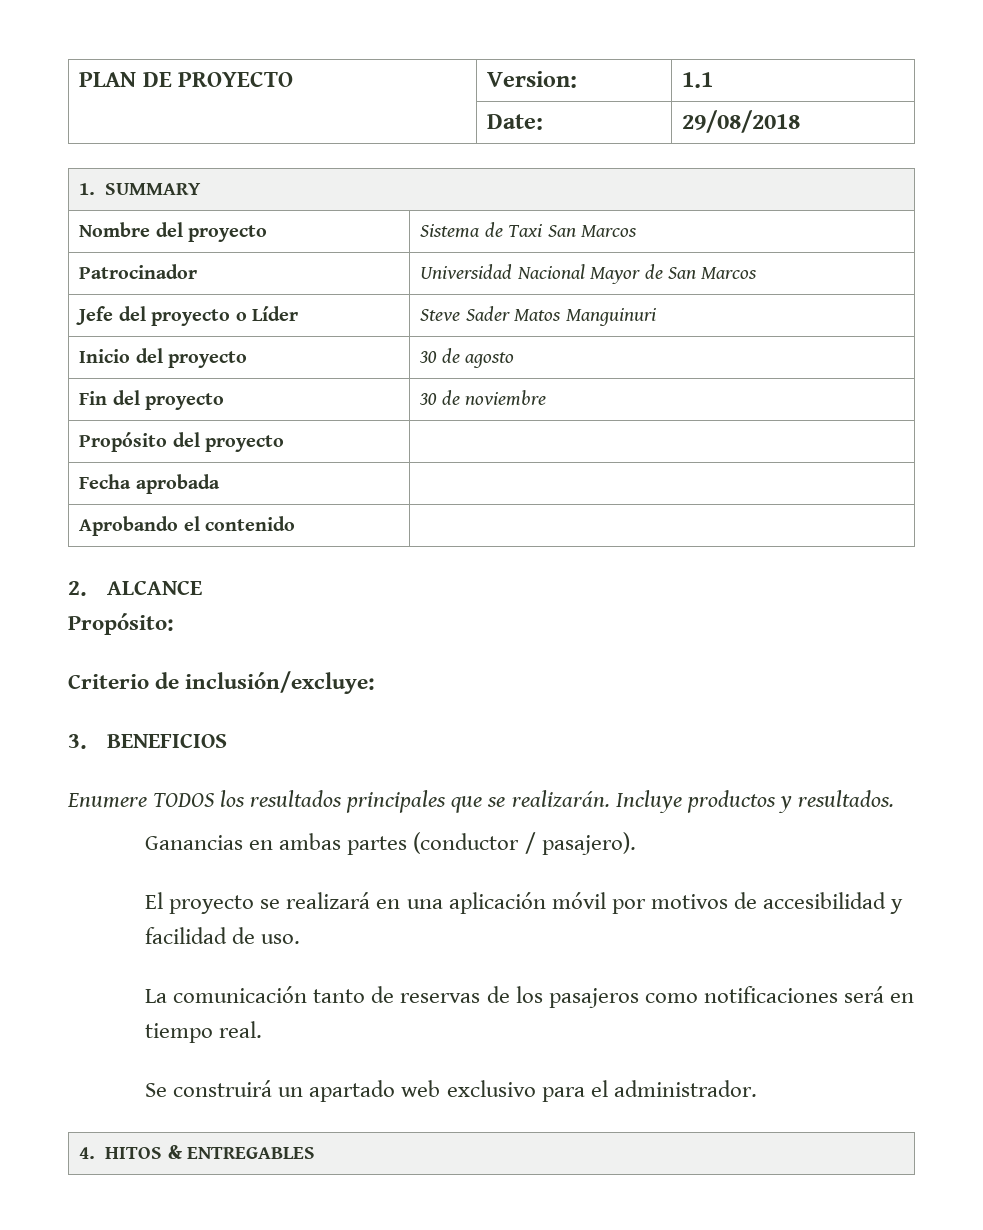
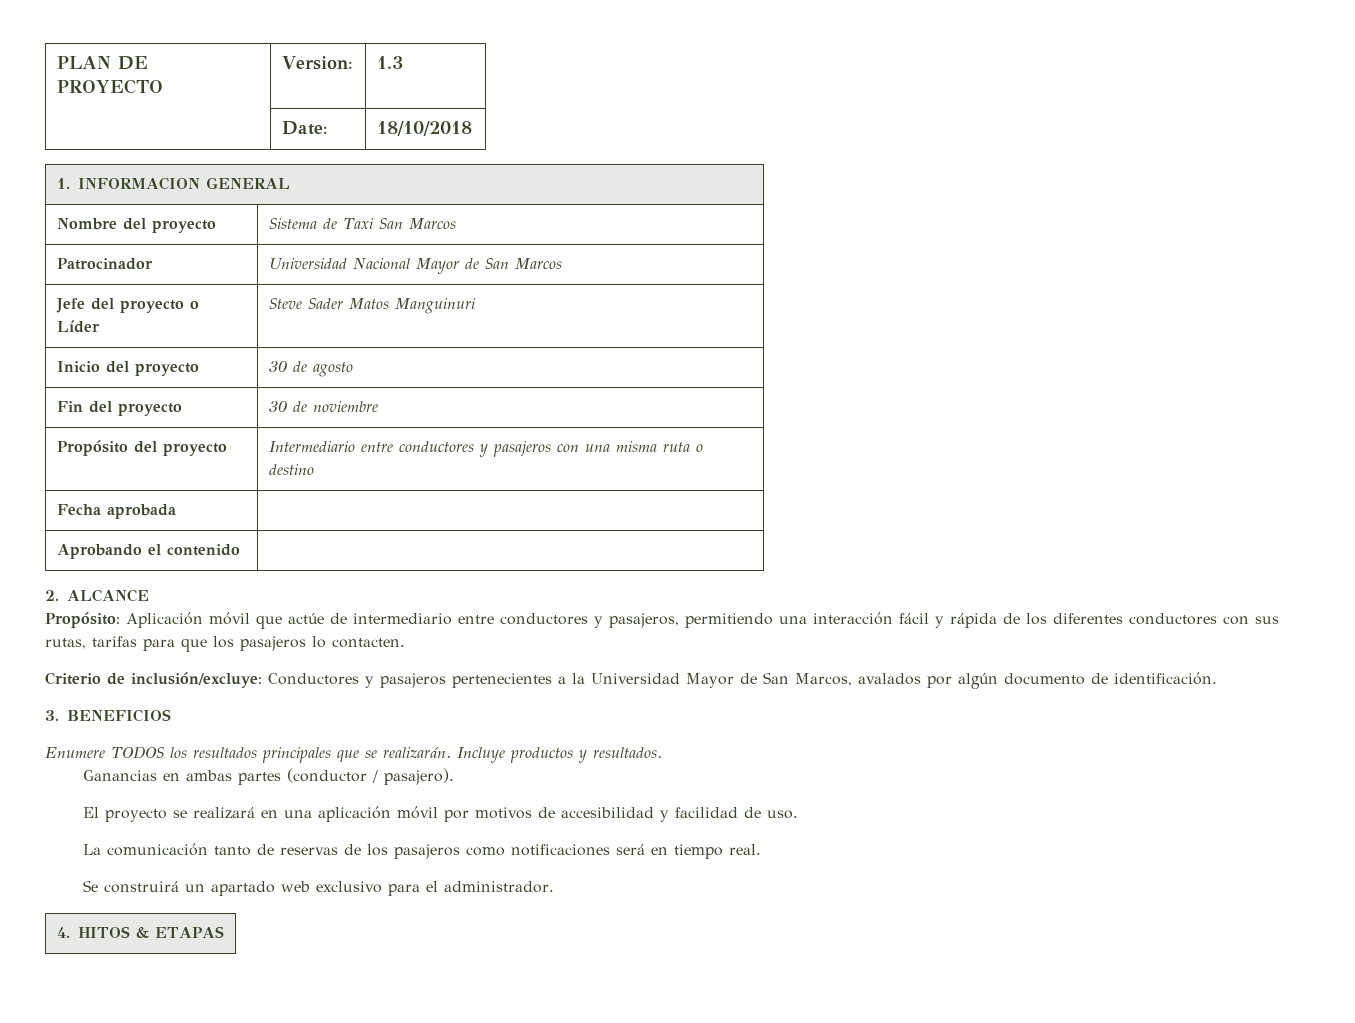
[682,72,714,88] 1.1 -> [376,56,403,69] 1.3
[682,110,801,133] 29/08/2018 -> [376,121,472,136] 18/10/2018
[105,183,202,195] SUMMARY -> [77,177,290,190] INFORMACION GENERAL
(285, 443) none -> [268,441,703,457] [268,464,314,475] Intermediario entre conductores y pasajeros con una misma ruta o destino
[68,671,376,694] // Criterio de inclusión/excluye: -> [126,612,1279,629] [45,636,405,652] [45,672,1217,689] Aplicación móvil que actúe de intermediario entre conductores y pasajeros, permitiendo una interacción fácil y rápida de los diferentes conductores con sus rutas, tarifas para que los pasajeros lo contacten. // Criterio de inclusión/excluye: Conductores y pasajeros pertenecientes a la Universidad Mayor de San Marcos, avalados por algún documento de identificación.
[187,1147,316,1159] ENTREGABLES -> [154,926,224,938] ETAPAS

